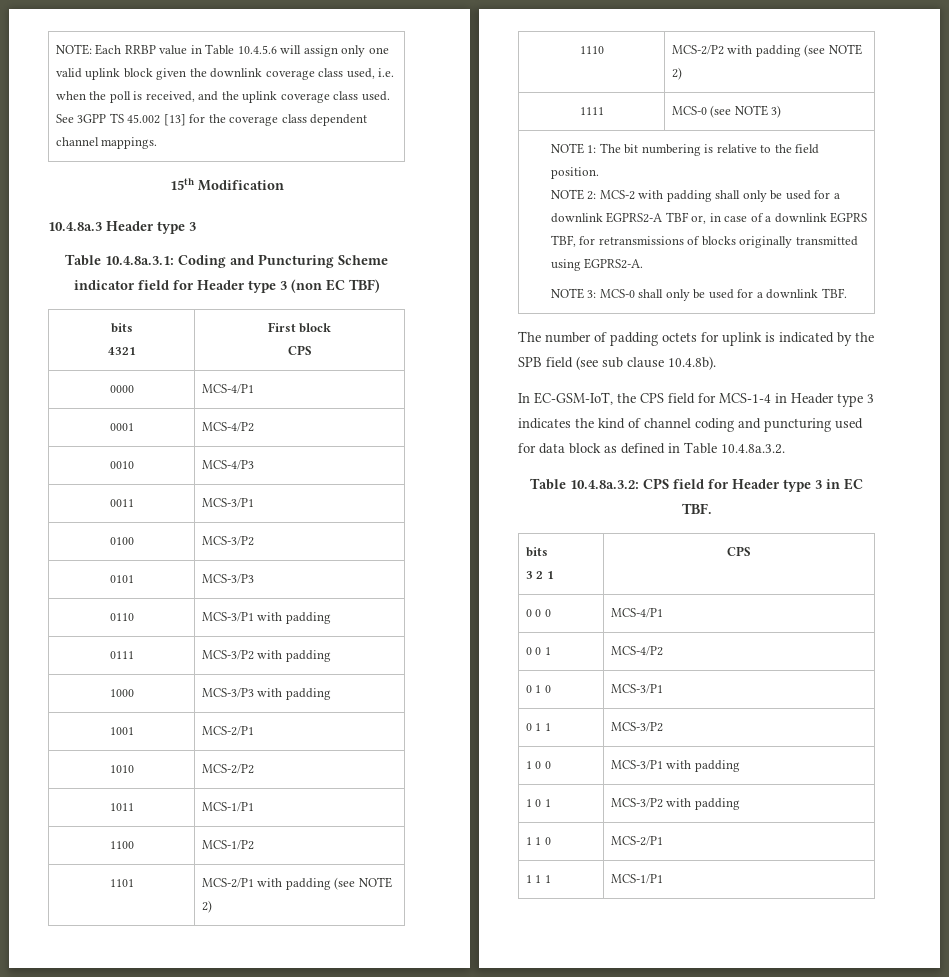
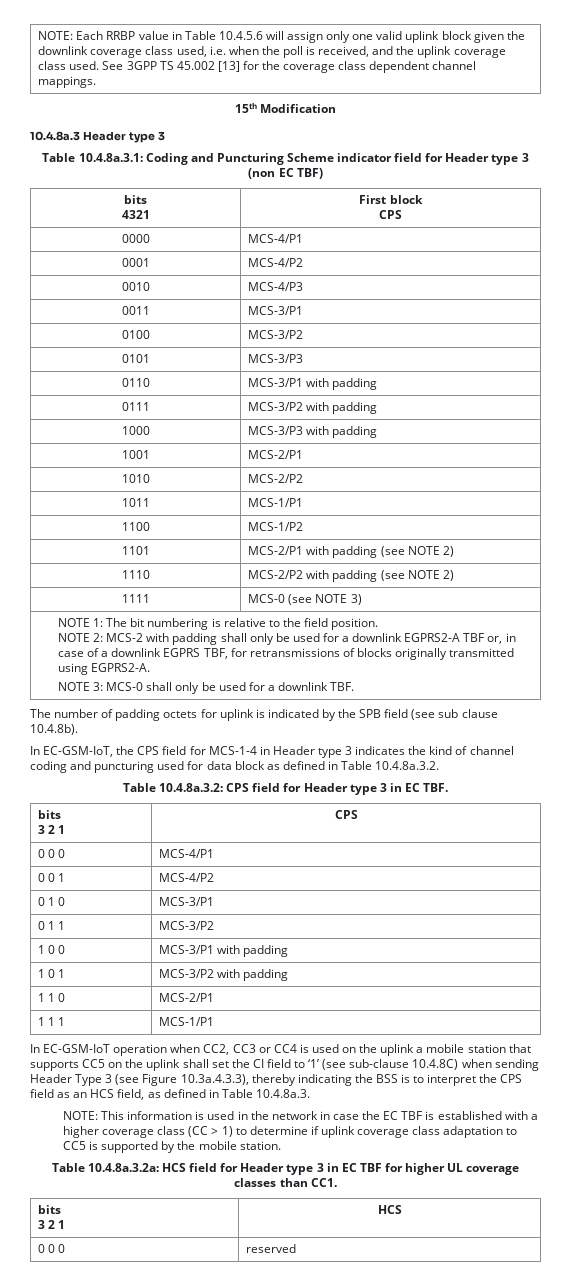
(663, 879) none -> [30,1044,531,1056] [30,1059,539,1071] [30,1074,523,1086] [30,1089,310,1100] [63,1111,538,1120] [63,1126,518,1138] [63,1141,281,1153] [51,1163,520,1175] [234,1178,337,1187] [38,1205,62,1214] [38,1220,66,1229] [377,1205,402,1214] [38,1244,66,1253] [246,1244,297,1253] // In EC-GSM-IoT operation when CC2, CC3 or CC4 is used on the uplink a mobile station that supports CC5 on the uplink shall set the CI field to ‘1’ (see sub-clause 10.4.8C) when sending Header Type 3 (see Figure 10.3a.4.3.3), thereby indicating the BSS is to interpret the CPS field as an HCS field, as defined in Table 10.4.8a.3. // NOTE: This information is used in the network in case the EC TBF is established with a higher coverage class (CC > 1) to determine if uplink coverage class adaptation to CC5 is supported by the mobile station. // Table 10.4.8a.3.2a: HCS field for Header type 3 in EC TBF for higher UL coverage classes than CC1. // bits // 3 2 1 | HCS // 0 0 0 | reserved

